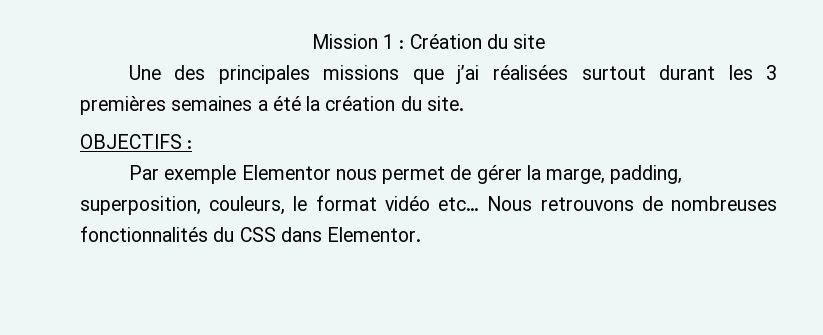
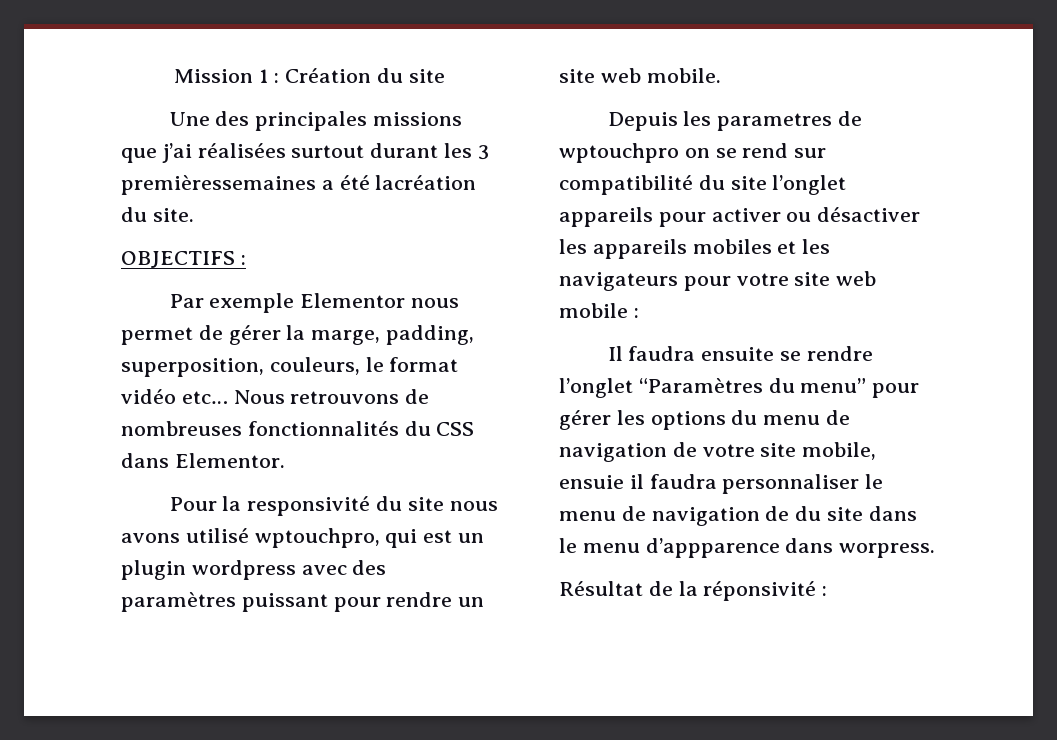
[80,96,396,115] premières semaines a été la création -> [121,175,477,195] premièressemaines a été lacréation
(422, 234) none -> [169,496,498,516] [121,528,485,548] [121,560,387,580] [121,592,485,612] [559,68,721,83] [607,111,863,131] [559,143,827,163] [559,175,847,195] [559,207,921,227] [559,239,831,259] [559,271,877,291] [559,303,639,318] [607,346,873,361] [559,378,920,398] [559,410,851,430] [559,442,877,462] [559,474,884,494] [559,506,917,526] [559,538,936,558] [559,581,828,601] // Pour la responsivité du site nous avons utilisé wptouchpro, qui est un plugin wordpress avec des paramètres puissant pour rendre un site web mobile. // Depuis les parametres de wptouchpro on se rend sur compatibilité du site l’onglet appareils pour activer ou désactiver les appareils mobiles et les navigateurs pour votre site web mobile : // Il faudra ensuite se rendre l’onglet “Paramètres du menu” pour gérer les options du menu de navigation de votre site mobile, ensuie il faudra personnaliser le menu de navigation de du site dans le menu d’appparence dans worpress. // Résultat de la réponsivité :

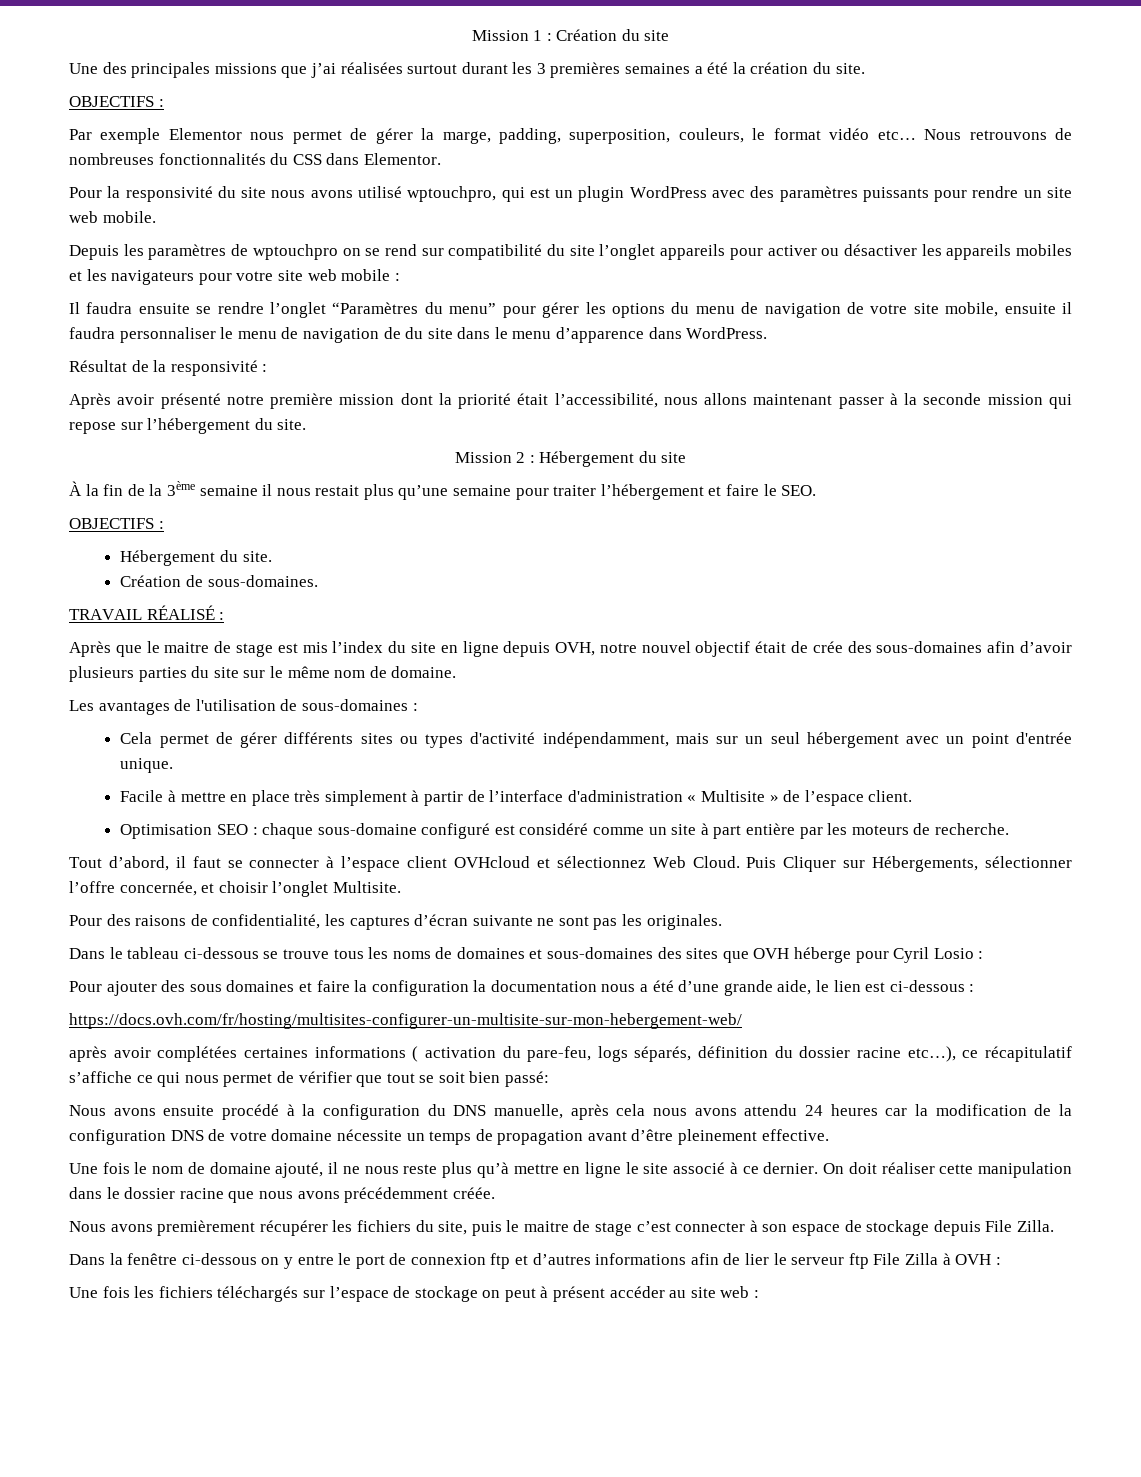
[121,175,477,195] premièressemaines a été lacréation -> [550,62,809,78] premières semaines a été la création
[191,560,296,580] wordpress -> [629,186,707,198] WordPress
[241,593,328,612] puissant -> [862,187,929,202] puissants
[717,113,833,131] parametres -> [148,244,227,260] paramètres
[559,475,624,489] ensuie -> [1004,303,1056,314] ensuite
[645,538,936,558] d’appparence dans worpress. -> [556,327,768,343] d’apparence dans WordPress.
[703,581,828,601] réponsivité : -> [170,360,268,376] [69,393,1073,409] [69,418,307,434] [454,451,687,467] [69,481,817,500] [69,518,164,529] [120,550,272,566] [120,575,318,587] [69,605,225,620] [69,641,1072,657] [69,666,457,682] [69,699,418,715] [120,732,1072,748] [120,758,174,773] [120,790,913,806] [120,823,1009,839] [69,856,1073,872] [69,881,401,897] [69,914,722,930] [69,947,984,963] [69,980,975,996] [69,1013,742,1029] [69,1046,1072,1062] [69,1071,550,1087] [69,1104,1072,1120] [69,1129,829,1145] [69,1162,1073,1178] [69,1187,495,1203] [69,1220,1054,1236] [69,1253,1001,1269] [69,1286,760,1302] responsivité : // Après avoir présenté notre première mission dont la priorité était l’accessibilité, nous allons maintenant passer à la seconde mission qui repose sur l’hébergement du site. // Mission 2 : Hébergement du site // À la fin de la 3ème semaine il nous restait plus qu’une semaine pour traiter l’hébergement et faire le SEO. // OBJECTIFS : // Hébergement du site. // Création de sous-domaines. // TRAVAIL RÉALISÉ : // Après que le maitre de stage est mis l’index du site en ligne depuis OVH, notre nouvel objectif était de crée des sous-domaines afin d’avoir plusieurs parties du site sur le même nom de domaine. // Les avantages de l'utilisation de sous-domaines : // Cela permet de gérer différents sites ou types d'activité indépendamment, mais sur un seul hébergement avec un point d'entrée unique. // Facile à mettre en place très simplement à partir de l’interface d'administration « Multisite » de l’espace client. // Optimisation SEO : chaque sous-domaine configuré est considéré comme un site à part entière par les moteurs de recherche. // Tout d’abord, il faut se connecter à l’espace client OVHcloud et sélectionnez Web Cloud. Puis Cliquer sur Hébergements, sélectionner l’offre concernée, et choisir l’onglet Multisite. // Pour des raisons de confidentialité, les captures d’écran suivante ne sont pas les originales. // Dans le tableau ci-dessous se trouve tous les noms de domaines et sous-domaines des sites que OVH héberge pour Cyril Losio : // Pour ajouter des sous domaines et faire la configuration la documentation nous a été d’une grande aide, le lien est ci-dessous : // https://docs.ovh.com/fr/hosting/multisites-configurer-un-multisite-sur-mon-hebergement-web/ // après avoir complétées certaines informations ( activation du pare-feu, logs séparés, définition du dossier racine etc…), ce récapitulatif s’affiche ce qui nous permet de vérifier que tout se soit bien passé: // Nous avons ensuite procédé à la configuration du DNS manuelle, après cela nous avons attendu 24 heures car la modification de la configuration DNS de votre domaine nécessite un temps de propagation avant d’être pleinement effective. // Une fois le nom de domaine ajouté, il ne nous reste plus qu’à mettre en ligne le site associé à ce dernier. On doit réaliser cette manipulation dans le dossier racine que nous avons précédemment créée. // Nous avons premièrement récupérer les fichiers du site, puis le maitre de stage c’est connecter à son espace de stockage depuis File Zilla. // Dans la fenêtre ci-dessous on y entre le port de connexion ftp et d’autres informations afin de lier le serveur ftp File Zilla à OVH : // Une fois les fichiers téléchargés sur l’espace de stockage on peut à présent accéder au site web :

